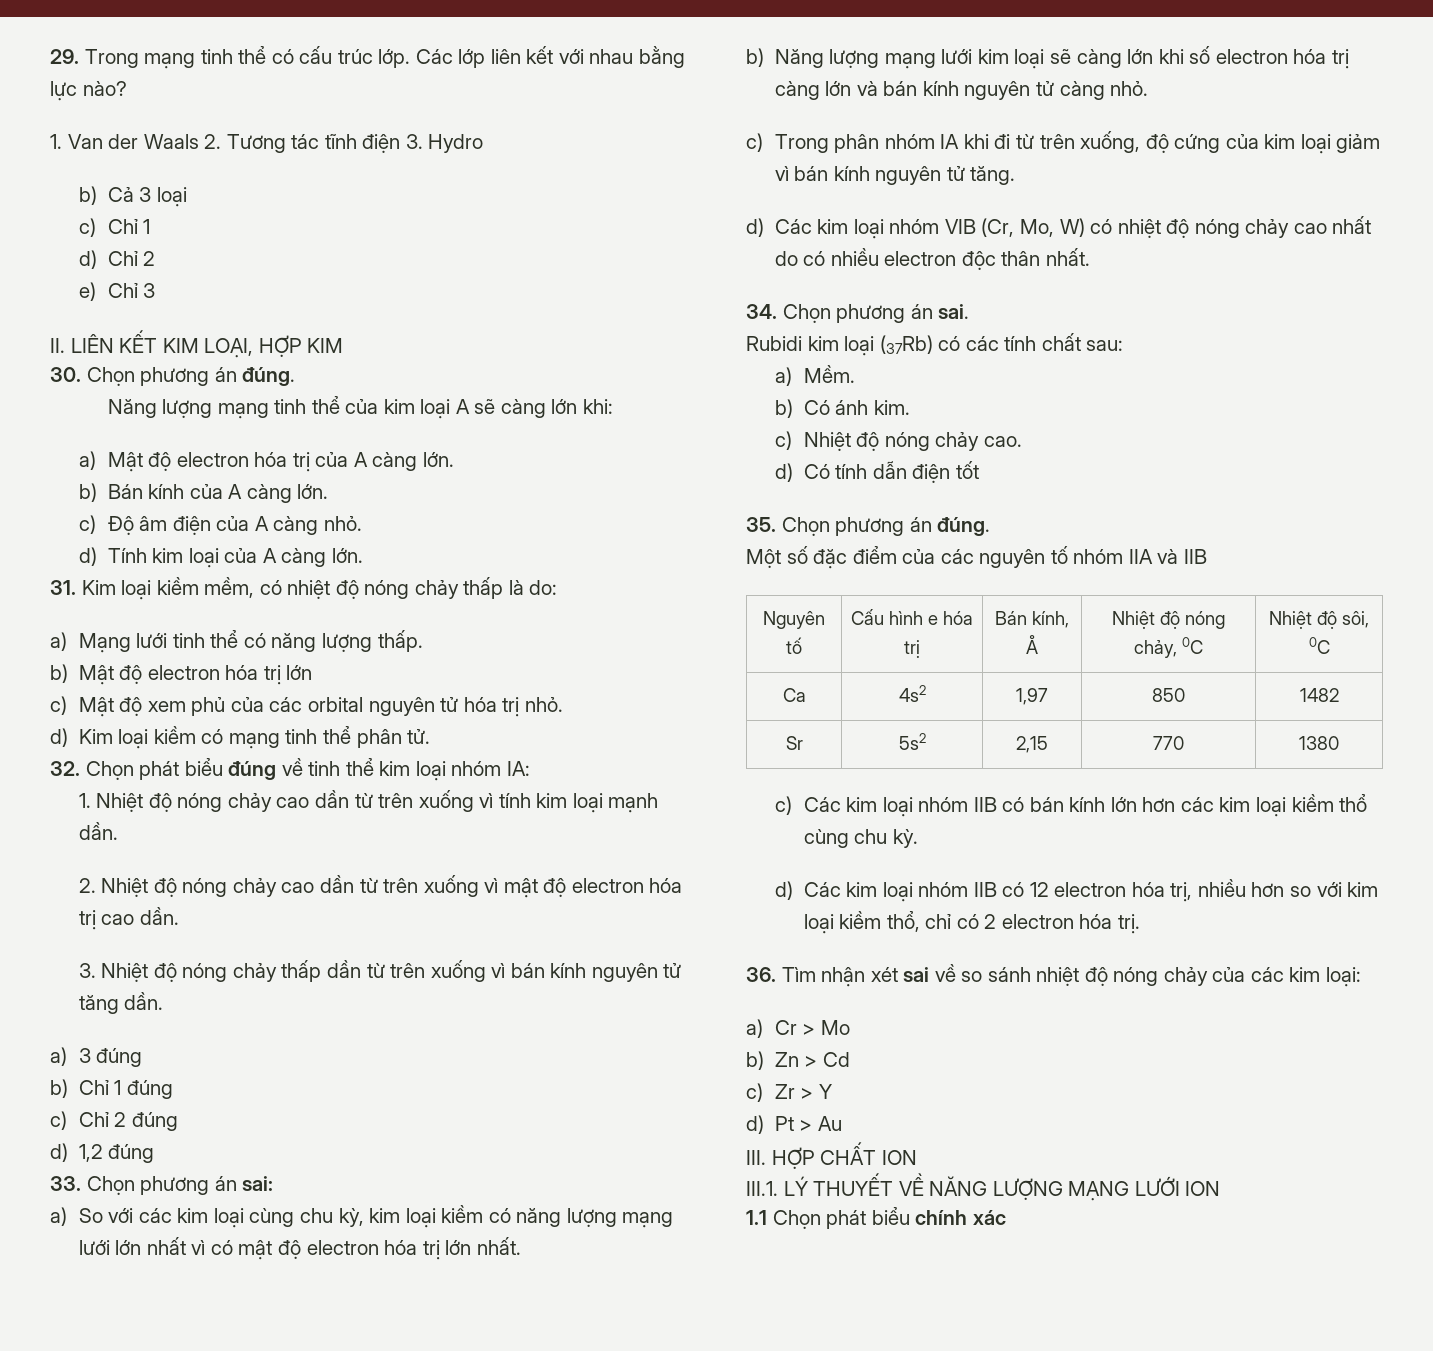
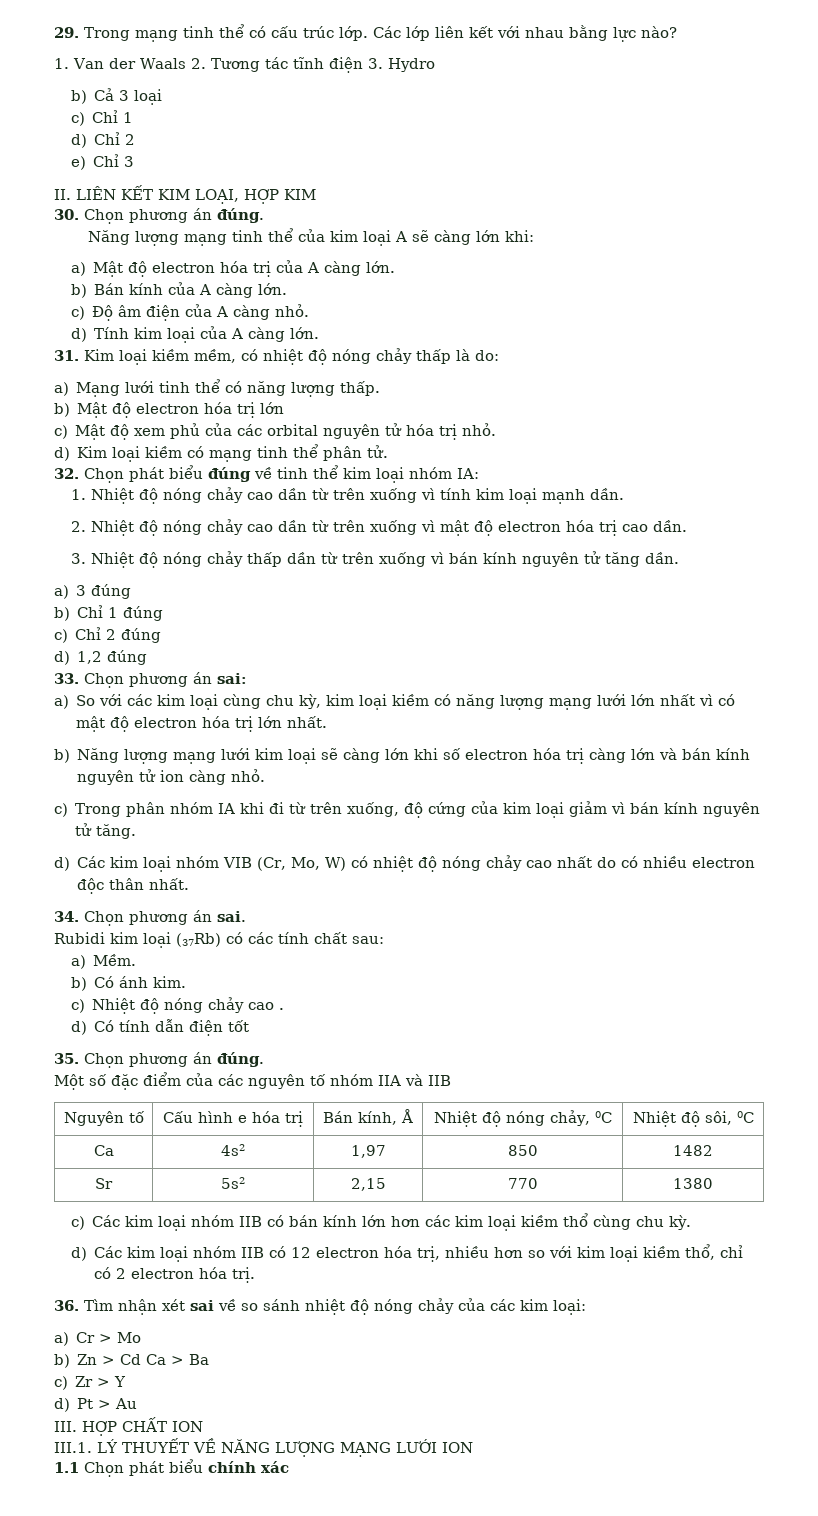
(1054, 88) none -> [160,770,185,782] ion
[983,436,1022,447] cao. -> [248,1002,285,1010] cao .
(850, 1059) none -> [146,1354,210,1365] Ca > Ba

